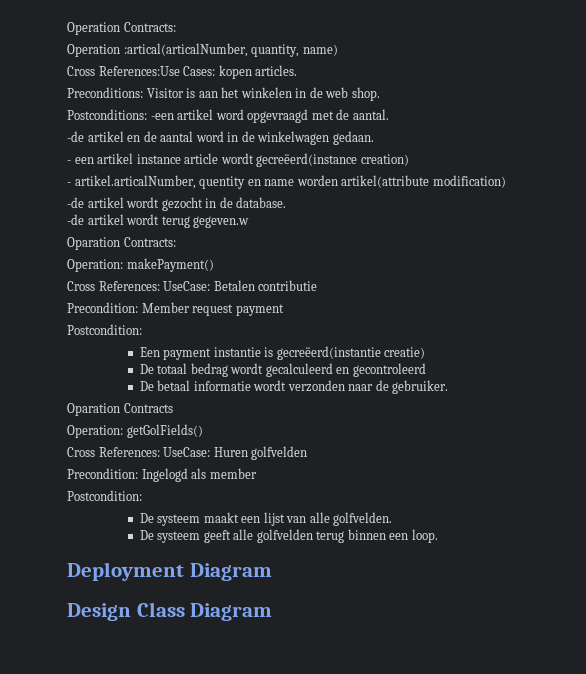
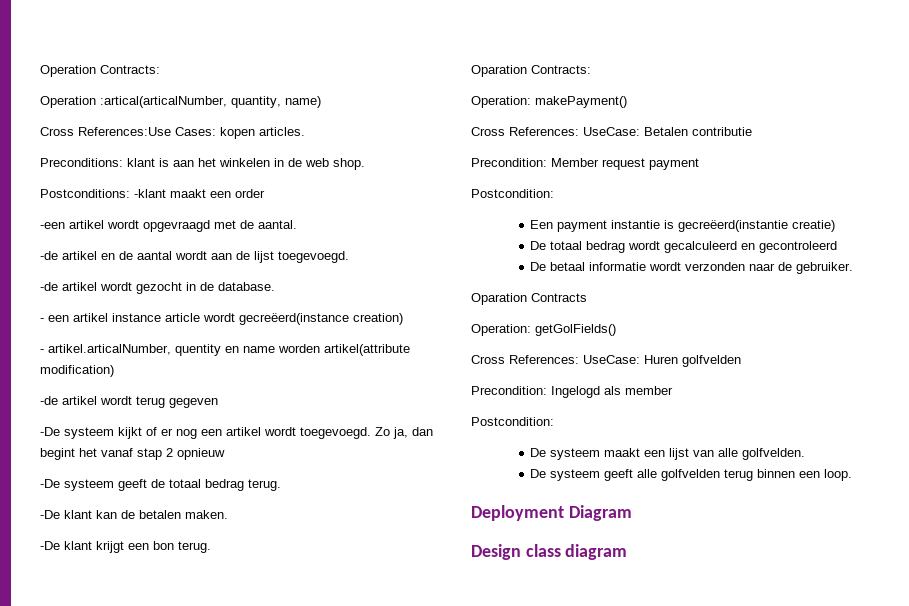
[146,88,184,98] Visitor -> [127,158,155,167] klant
(147, 114) none -> [134,189,265,198] -klant maakt een order //
[215,109,244,120] word -> [107,220,139,229] wordt
[195,131,374,145] word in de winkelwagen gedaan. -> [175,251,349,263] [40,282,275,294] wordt aan de lijst toegevoegd. // -de artikel wordt gezocht in de database.
[161,197,287,211] [67,214,250,228] gezocht in de database. // -de artikel wordt terug gegeven.w -> [136,396,218,408] [40,427,433,439] [40,448,225,460] [40,479,281,491] [40,510,228,519] [40,541,211,553] terug gegeven // -De systeem kijkt of er nog een artikel wordt toegevoegd. Zo ja, dan begint het vanaf stap 2 opnieuw // -De systeem geeft de totaal bedrag terug. // -De klant kan de betalen maken. // -De klant krijgt een bon terug.
[136,602,273,621] Class Diagram -> [525,544,628,560] class diagram

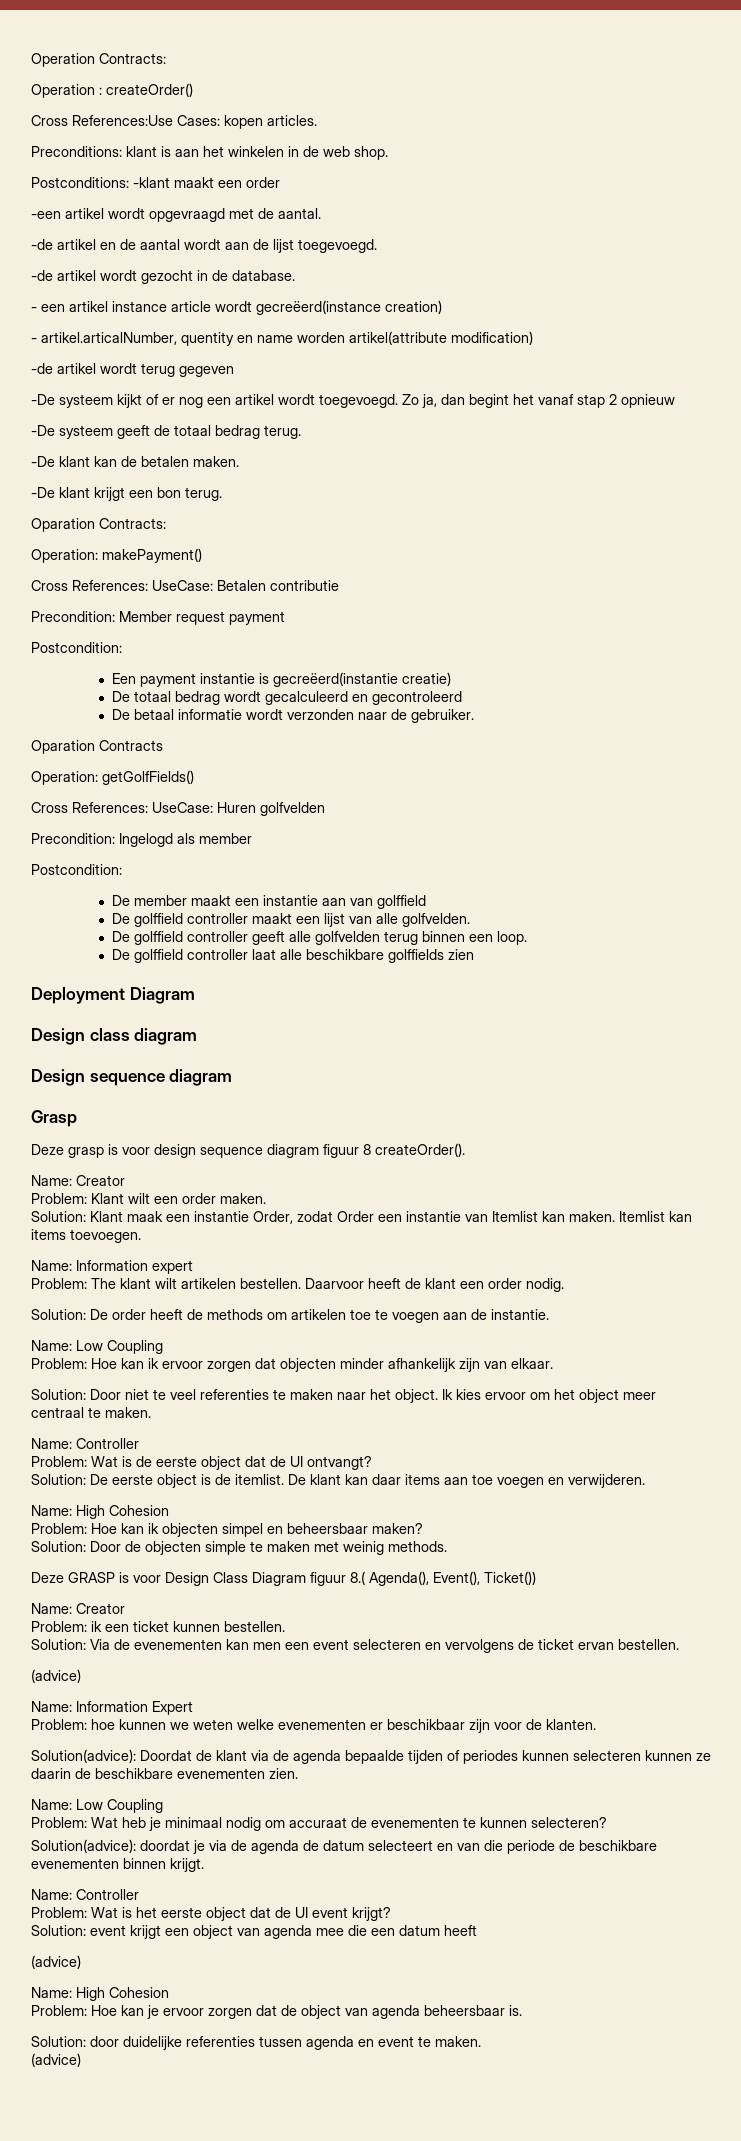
[100,96,321,108] :artical(articalNumber, quantity, name) -> [99,83,193,97] : createOrder()
[535,324,616,336] getGolFields() -> [102,770,194,785] getGolfFields()
[550,448,601,460] systeem -> [133,895,426,909] [111,913,248,927] member maakt een instantie aan van golffield // De golffield controller
[550,469,601,481] systeem -> [133,931,248,945] golffield controller
(853, 475) none -> [111,949,474,963] // De golffield controller laat alle beschikbare golffields zien
(628, 552) none -> [31,1069,233,1086] [31,1110,77,1127] [31,1143,465,1158] [31,1175,125,1186] [31,1193,266,1204] [31,1211,692,1224] [31,1229,141,1243] [31,1260,193,1274] [31,1278,564,1292] [31,1309,549,1323] [31,1340,163,1354] [31,1358,553,1372] [31,1389,656,1403] [31,1407,151,1418] [31,1438,139,1449] [31,1456,372,1470] [31,1474,645,1488] [31,1505,169,1519] [31,1523,423,1537] [31,1541,447,1555] [31,1571,536,1586] [31,1603,125,1614] [31,1621,285,1632] [31,1639,679,1653] [31,1669,81,1683] [31,1701,193,1715] [31,1719,596,1733] [31,1749,711,1764] [31,1768,298,1779] [31,1799,163,1813] [31,1817,607,1831] [31,1839,657,1854] [31,1858,204,1872] [31,1889,139,1900] [31,1907,391,1921] [31,1925,477,1939] [31,1955,81,1969] [31,1987,169,2001] [31,2005,522,2019] [31,2036,481,2050] [31,2053,81,2067] // Design sequence diagram // Grasp // Deze grasp is voor design sequence diagram figuur 8 createOrder(). // Name: Creator // Problem: Klant wilt een order maken. // Solution: Klant maak een instantie Order, zodat Order een instantie van Itemlist kan maken. Itemlist kan items toevoegen. // Name: Information expert // Problem: The klant wilt artikelen bestellen. Daarvoor heeft de klant een order nodig. // Solution: De order heeft de methods om artikelen toe te voegen aan de instantie. // Name: Low Coupling // Problem: Hoe kan ik ervoor zorgen dat objecten minder afhankelijk zijn van elkaar. // Solution: Door niet te veel referenties te maken naar het object. Ik kies ervoor om het object meer centraal te maken. // Name: Controller // Problem: Wat is de eerste object dat de UI ontvangt? // Solution: De eerste object is de itemlist. De klant kan daar items aan toe voegen en verwijderen. // Name: High Cohesion // Problem: Hoe kan ik objecten simpel en beheersbaar maken? // Solution: Door de objecten simple te maken met weinig methods. // Deze GRASP is voor Design Class Diagram figuur 8.( Agenda(), Event(), Ticket()) // Name: Creator // Problem: ik een ticket kunnen bestellen. // Solution: Via de evenementen kan men een event selecteren en vervolgens de ticket ervan bestellen. // (advice) // Name: Information Expert // Problem: hoe kunnen we weten welke evenementen er beschikbaar zijn voor de klanten. // Solution(advice): Doordat de klant via de agenda bepaalde tijden of periodes kunnen selecteren kunnen ze daarin de beschikbare evenementen zien. // Name: Low Coupling // Problem: Wat heb je minimaal nodig om accuraat de evenementen te kunnen selecteren? // Solution(advice): doordat je via de agenda de datum selecteert en van die periode de beschikbare evenementen binnen krijgt. // Name: Controller // Problem: Wat is het eerste object dat de UI event krijgt? // Solution: event krijgt een object van agenda mee die een datum heeft // (advice) // Name: High Cohesion // Problem: Hoe kan je ervoor zorgen dat de object van agenda beheersbaar is. // Solution: door duidelijke referenties tussen agenda en event te maken. // (advice)

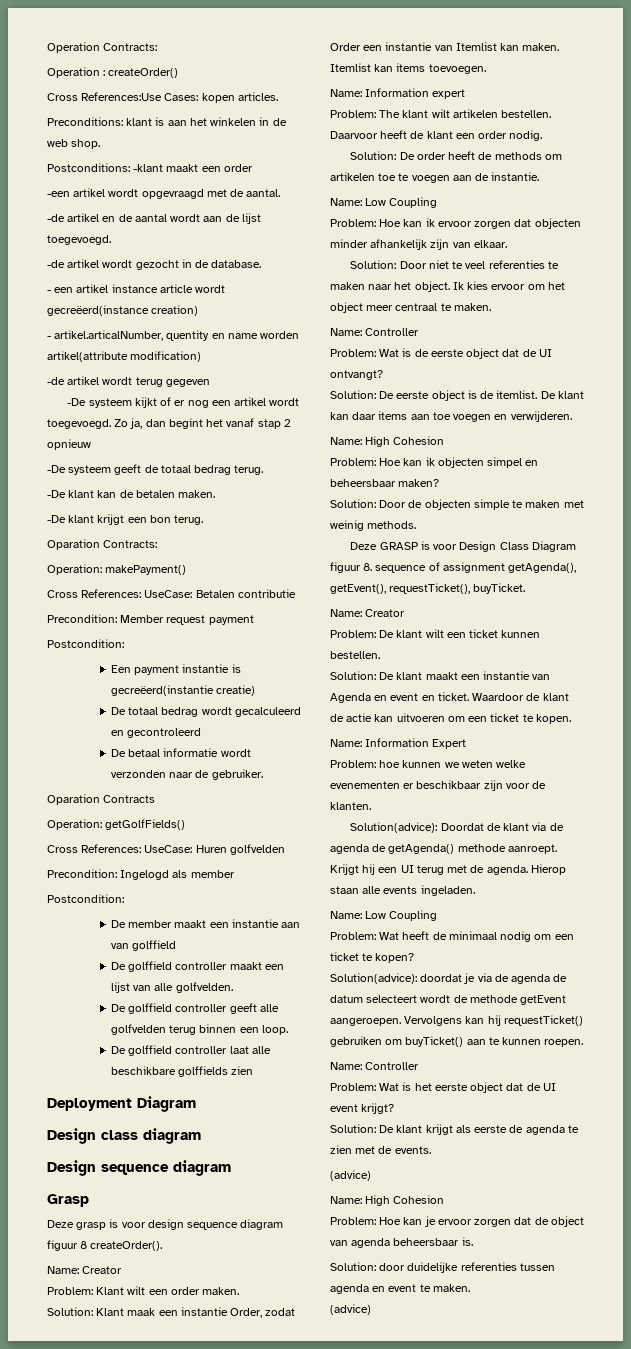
[350,1571,536,1586] [31,1603,125,1614] [31,1621,102,1632] 8.( Agenda(), Event(), Ticket()) // Name: Creator // Problem: ik -> [363,562,577,573] [330,583,526,594] [330,609,406,617] [330,629,444,638] 8. sequence of assignment getAgenda(), getEvent(), requestTicket(), buyTicket. // Name: Creator // Problem: De klant wilt
[90,1639,679,1653] [31,1669,81,1683] Via de evenementen kan men een event selecteren en vervolgens de ticket ervan bestellen. // (advice) -> [379,671,551,680] [330,692,569,703] [330,713,571,724] De klant maakt een instantie van Agenda en event en ticket. Waardoor de klant de actie kan uitvoeren om een ticket te kopen.
[345,1750,711,1764] [31,1768,298,1779] bepaalde tijden of periodes kunnen selecteren kunnen ze daarin de beschikbare evenementen zien. -> [372,844,557,854] [330,864,566,875] [330,885,475,896] de getAgenda() methode aanroept. Krijgt hij een UI terug met de agenda. Hierop staan alle events ingeladen.
[122,1817,161,1831] heb je -> [402,931,447,940] heeft de
[289,1817,607,1828] accuraat de evenementen te kunnen selecteren? -> [554,934,574,940] [330,952,415,963] een ticket te kopen?
[437,1840,657,1854] [31,1858,204,1872] en van die periode de beschikbare evenementen binnen krijgt. -> [420,995,567,1005] [330,1015,583,1026] [330,1036,584,1047] wordt de methode getEvent aangeroepen. Vervolgens kan hij requestTicket() gebruiken om buyTicket() aan te kunnen roepen.
[90,1925,477,1939] event krijgt een object van agenda mee die een datum heeft -> [379,1124,579,1135] [330,1145,431,1154] De klant krijgt als eerste de agenda te zien met de events.

